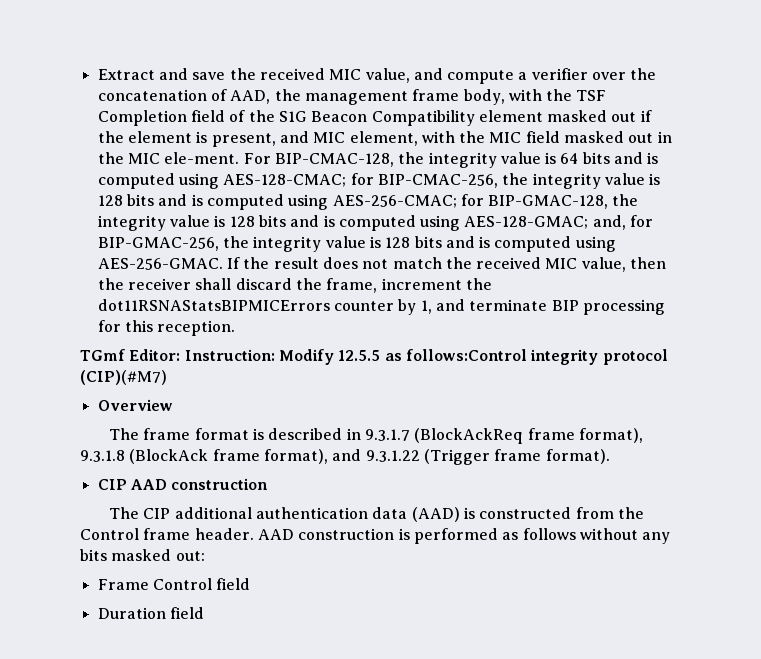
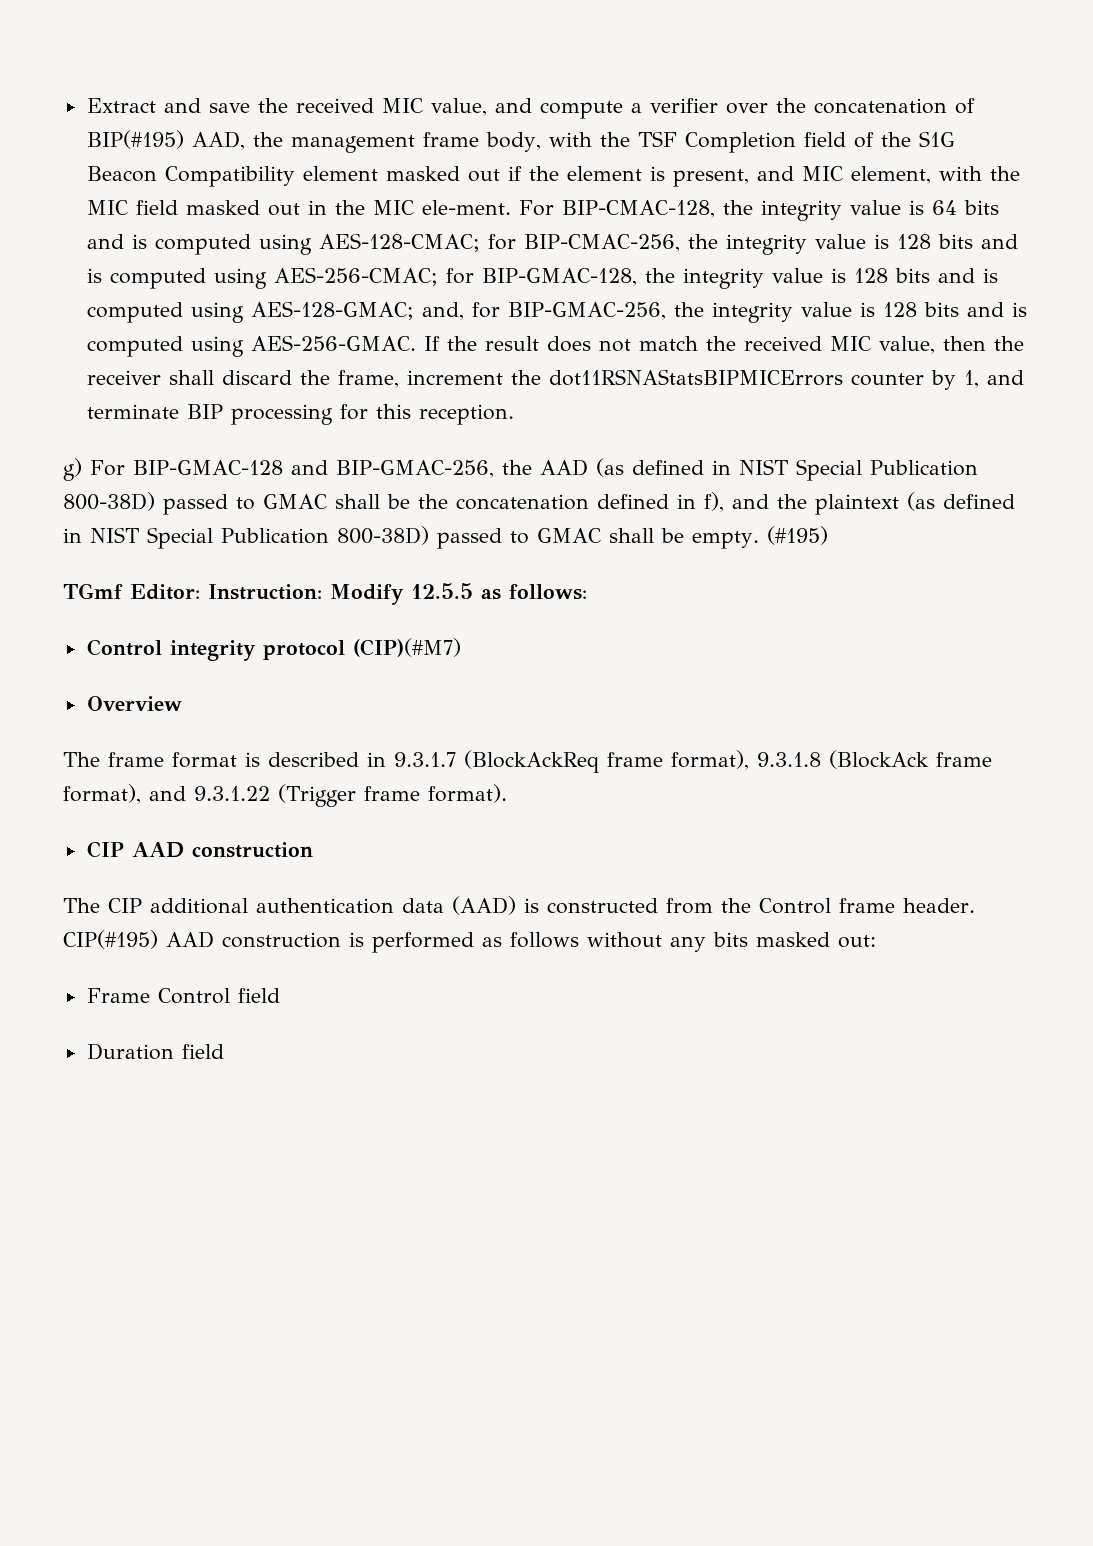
(227, 95) none -> [86,130,184,149] BIP(#195)
(236, 328) none -> [63,458,978,481] [63,492,1016,515] [63,526,828,549] // g) For BIP-GMAC-128 and BIP-GMAC-256, the AAD (as defined in NIST Special Publication 800-38D) passed to GMAC shall be the concatenation defined in f), and the plaintext (as defined in NIST Special Publication 800-38D) passed to GMAC shall be empty. (#195)
[405,349,527,361] follows:Control -> [509,584,587,600] [86,639,162,656] follows: // Control
(254, 534) none -> [63,930,158,949] CIP(#195)

